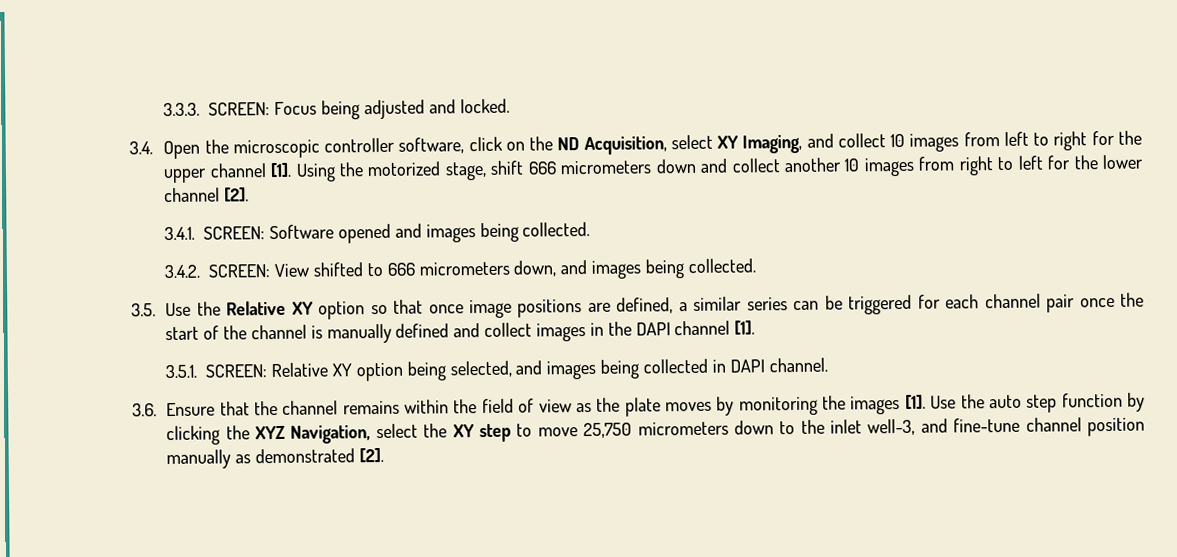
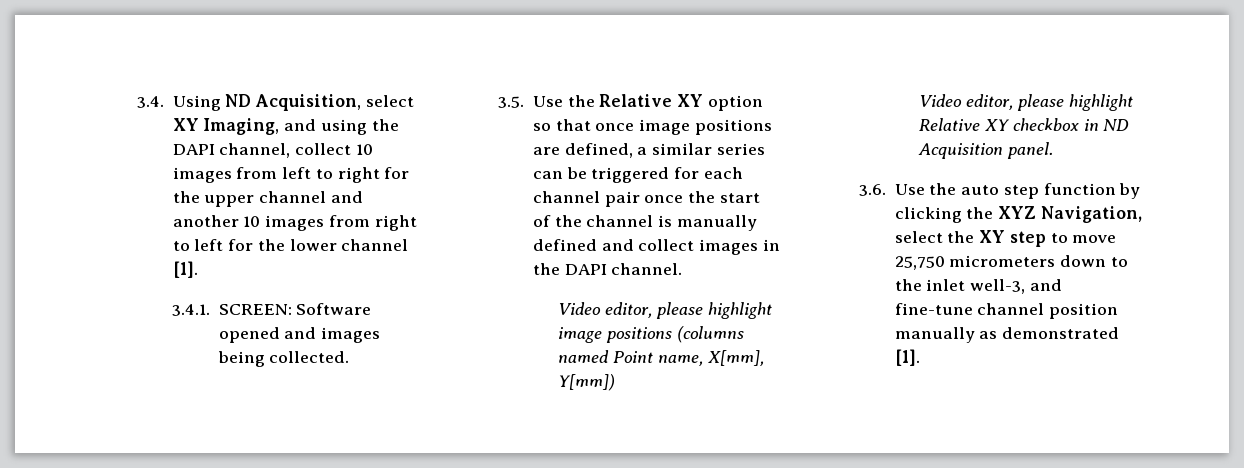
[163,98,510,120] [128,136,554,160] 3.3.3. SCREEN: Focus being adjusted and locked. // 3.4. Open the microscopic controller software, click on the -> [136,95,221,111] 3.4. Using
(834, 140) none -> [320,119,399,135] [172,143,291,158] using the DAPI channel,
[270,158,780,182] [1]. Using the motorized stage, shift 666 micrometers down and collect -> [330,191,363,203] and
[224,187,250,203] [2]. -> [172,261,198,278] [1].
[164,258,756,279] // 3.4.2. SCREEN: View shifted to 666 micrometers down, and images being collected. -> (350, 357) none
[674,320,756,336] [165,357,828,382] [131,394,926,417] channel [1]. // 3.5.1. SCREEN: Relative XY option being selected, and images being collected in DAPI channel. // 3.6. Ensure that the channel remains within the field of view as the plate moves by monitoring the images [1]. -> [611,263,683,275] [558,302,772,319] [558,326,744,343] [558,350,764,366] [558,374,616,391] [919,94,1133,111] [919,118,1130,131] [918,142,1054,159] [858,184,886,196] channel. // Video editor, please highlight image positions (columns named Point name, X[mm], Y[mm]) // Video editor, please highlight Relative XY checkbox in ND Acquisition panel. // 3.6.
[358,447,384,464] [2]. -> [894,349,920,366] [1].

